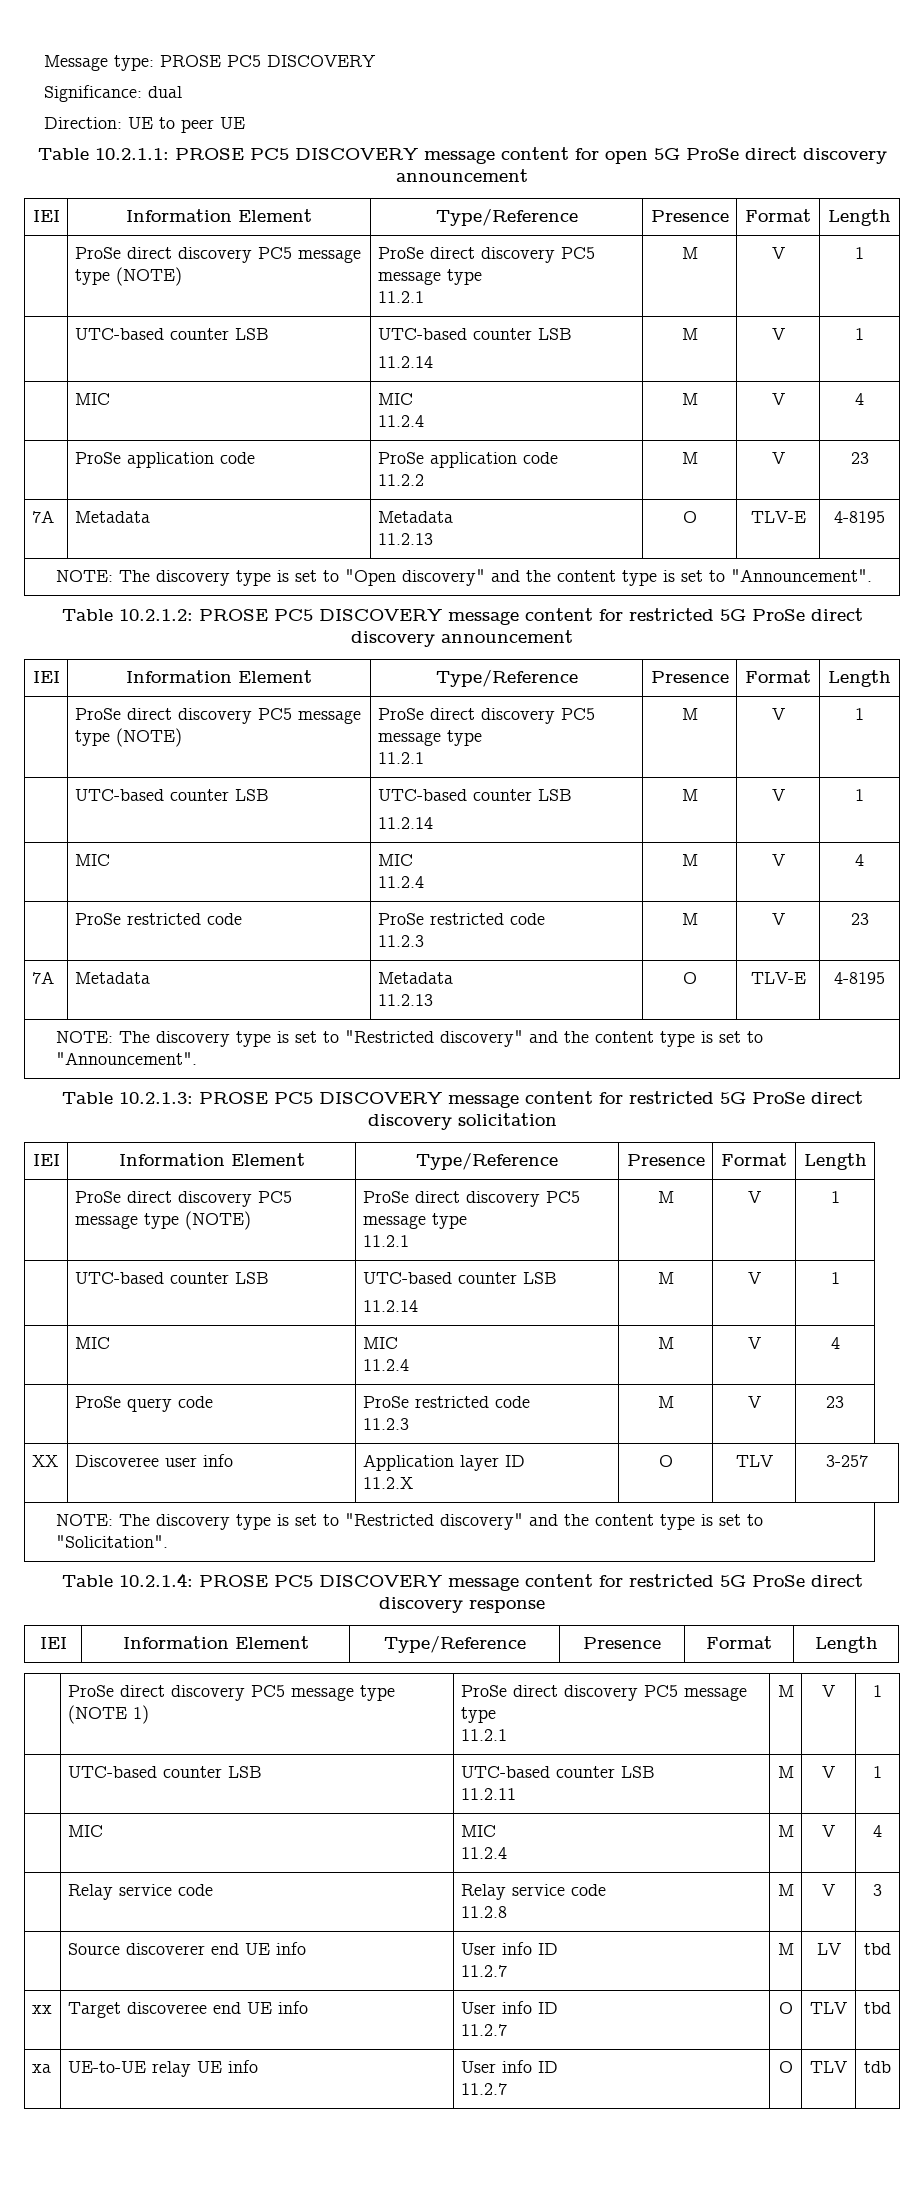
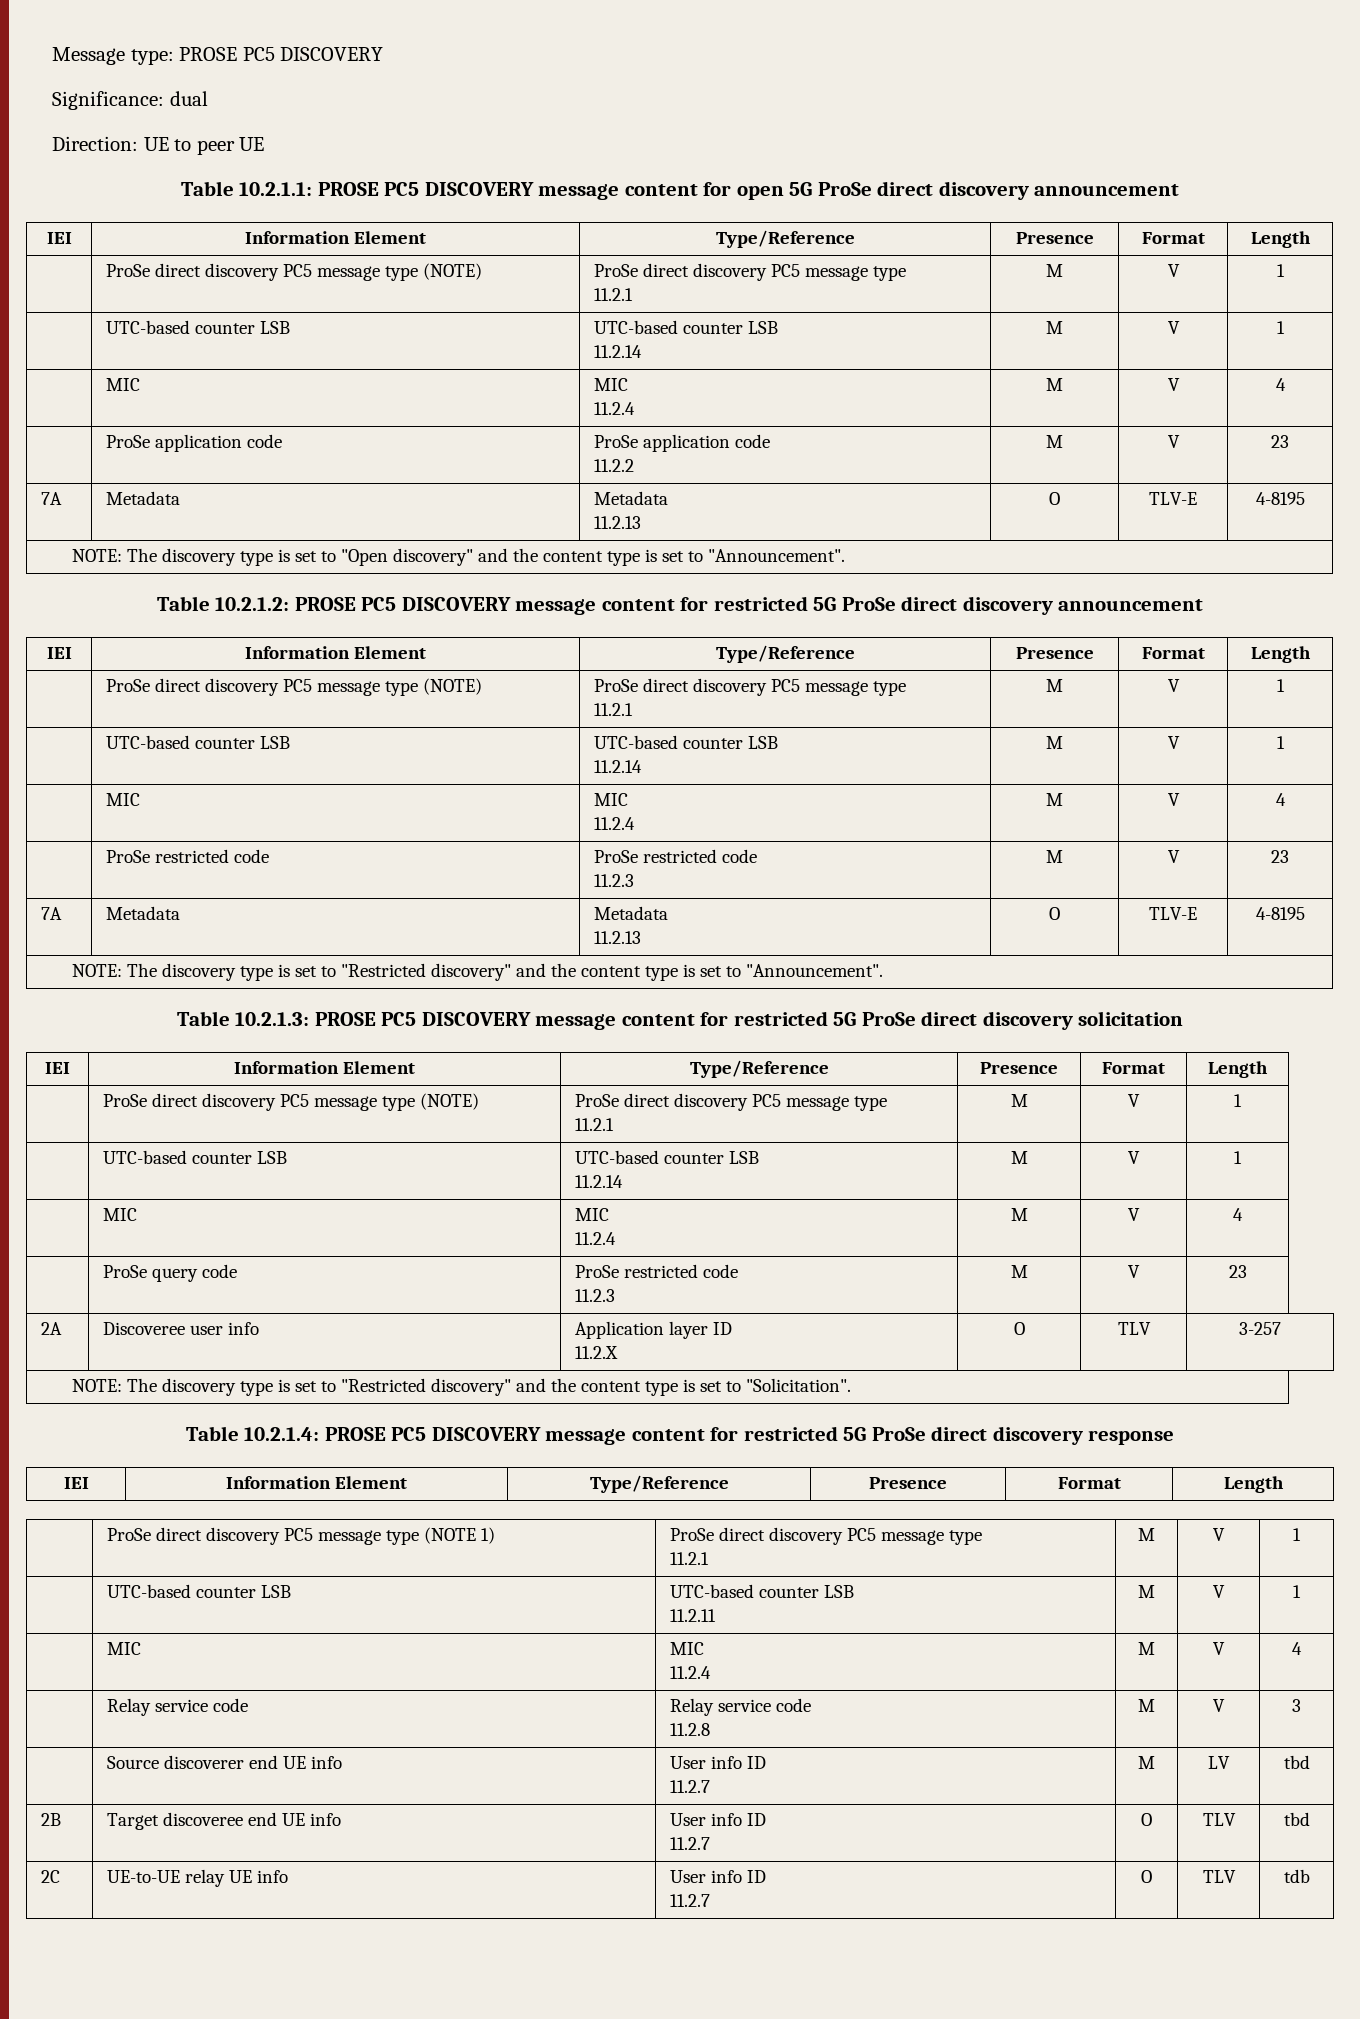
[31,1455,58,1467] XX -> [40,1322,62,1335] 2A
[31,2005,52,2014] xx -> [40,1813,61,1826] 2B
[31,2064,51,2073] xa -> [40,1870,60,1883] 2C

